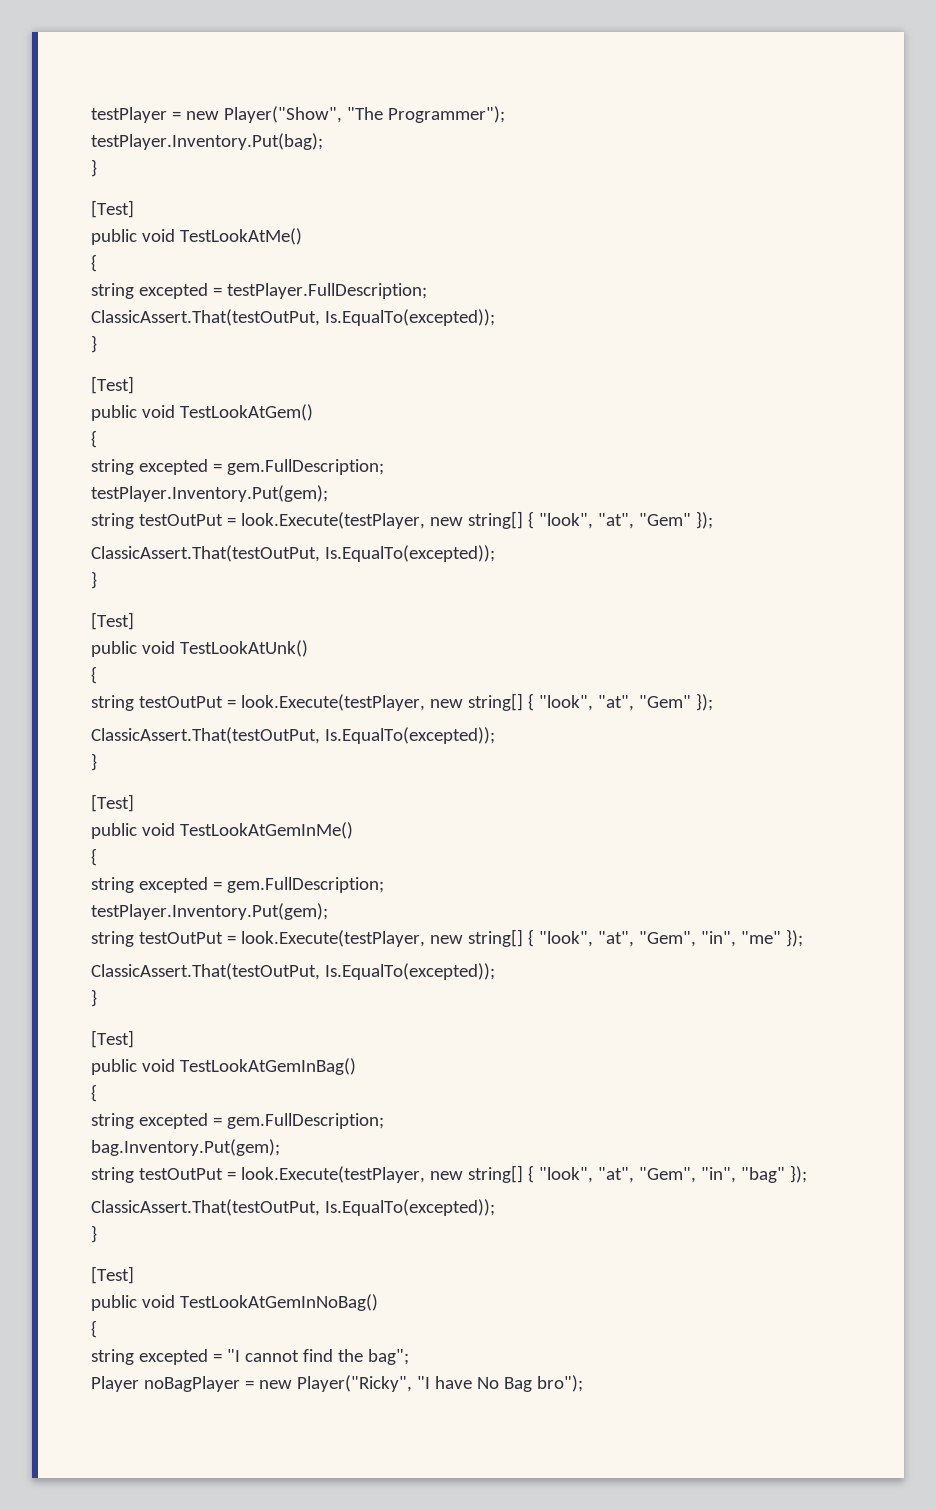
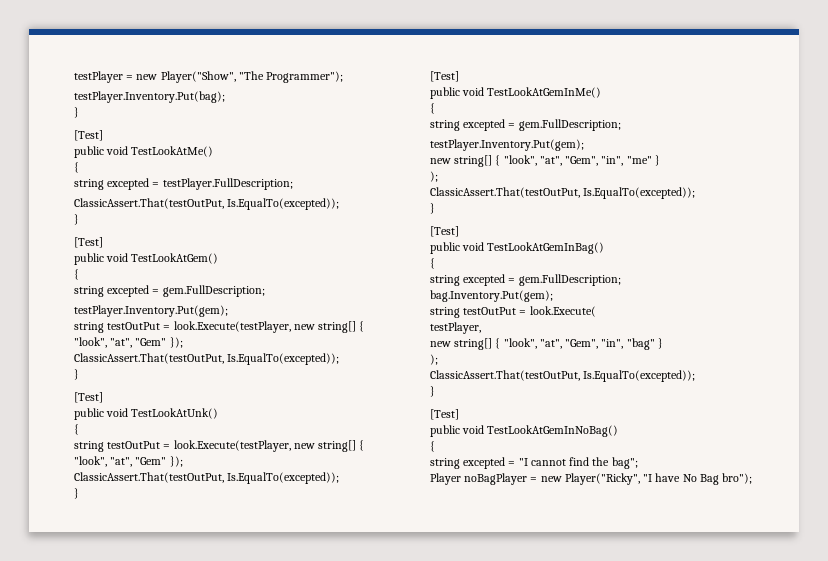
[91,930,425,947] string testOutPut = look.Execute(testPlayer, -> (584, 145) none
[785,929,803,947] }); -> [654,155,660,166] [430,171,438,182] } // );
[240,1166,425,1183] look.Execute(testPlayer, -> [529,306,596,317] [430,322,481,334] look.Execute( // testPlayer, //
[789,1165,807,1183] }); -> [657,338,663,349] [430,354,438,365] } // );

